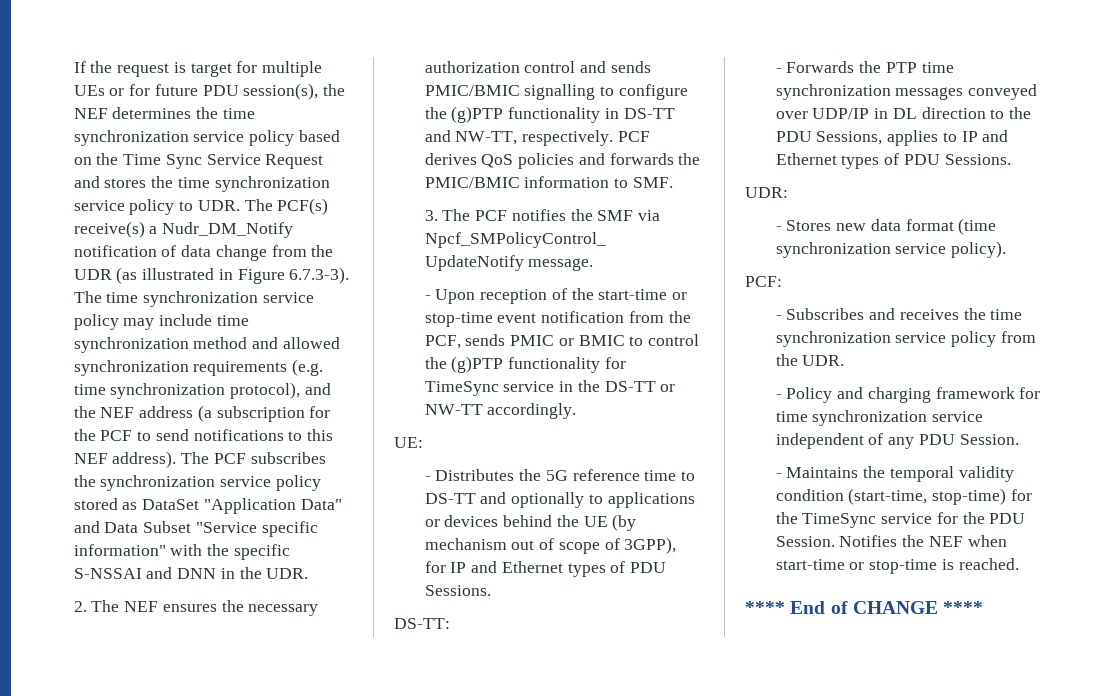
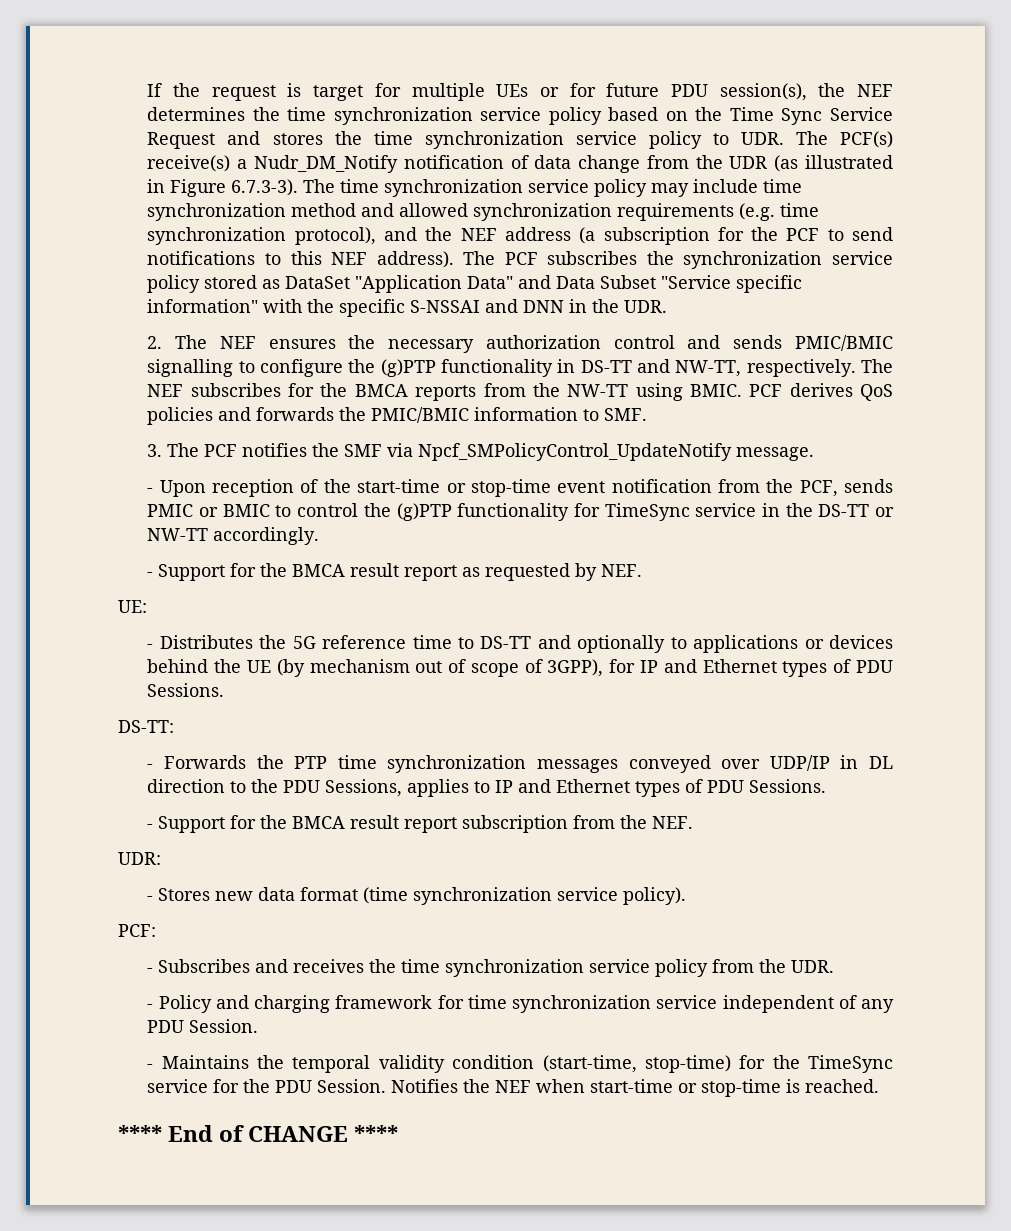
(614, 138) none -> [860,359,893,373] [147,383,742,401] The NEF subscribes for the BMCA reports from the NW-TT using BMIC.
(577, 411) none -> [147,563,643,581] // - Support for the BMCA result report as requested by NEF.
(1011, 159) none -> [147,815,694,833] // - Support for the BMCA result report subscription from the NEF.

